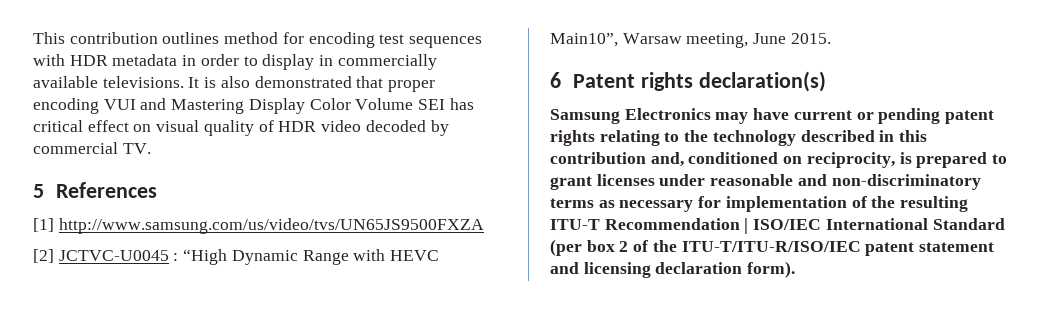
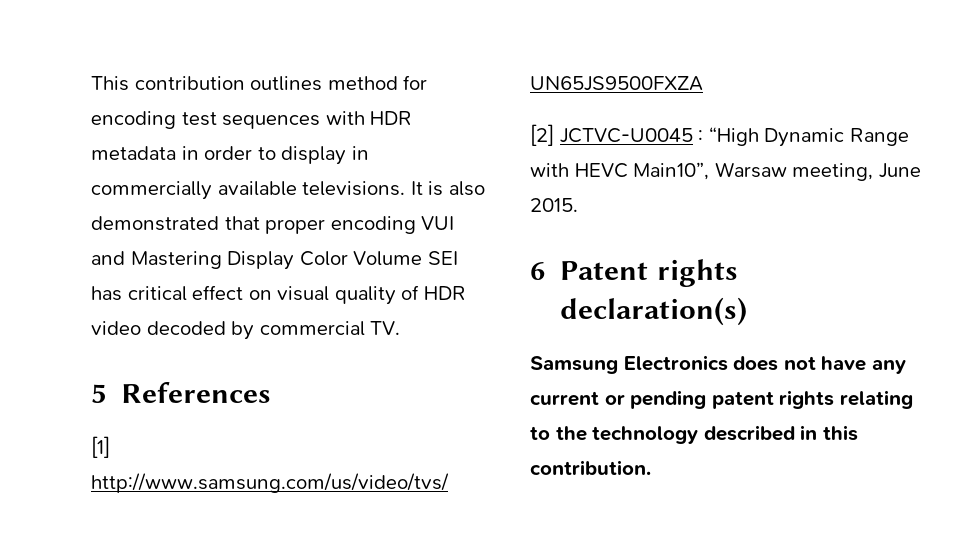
[715,108,790,124] may have -> [733,356,906,374] does not have any
[550,152,1008,168] [550,174,981,190] [550,196,969,212] [550,218,1005,234] [550,239,995,256] [550,261,796,278] contribution and, conditioned on reciprocity, is prepared to grant licenses under reasonable and non-discriminatory terms as necessary for implementation of the resulting ITU-T Recommendation | ISO/IEC International Standard (per box 2 of the ITU-T/ITU-R/ISO/IEC patent statement and licensing declaration form). -> [530,460,651,475] contribution.

